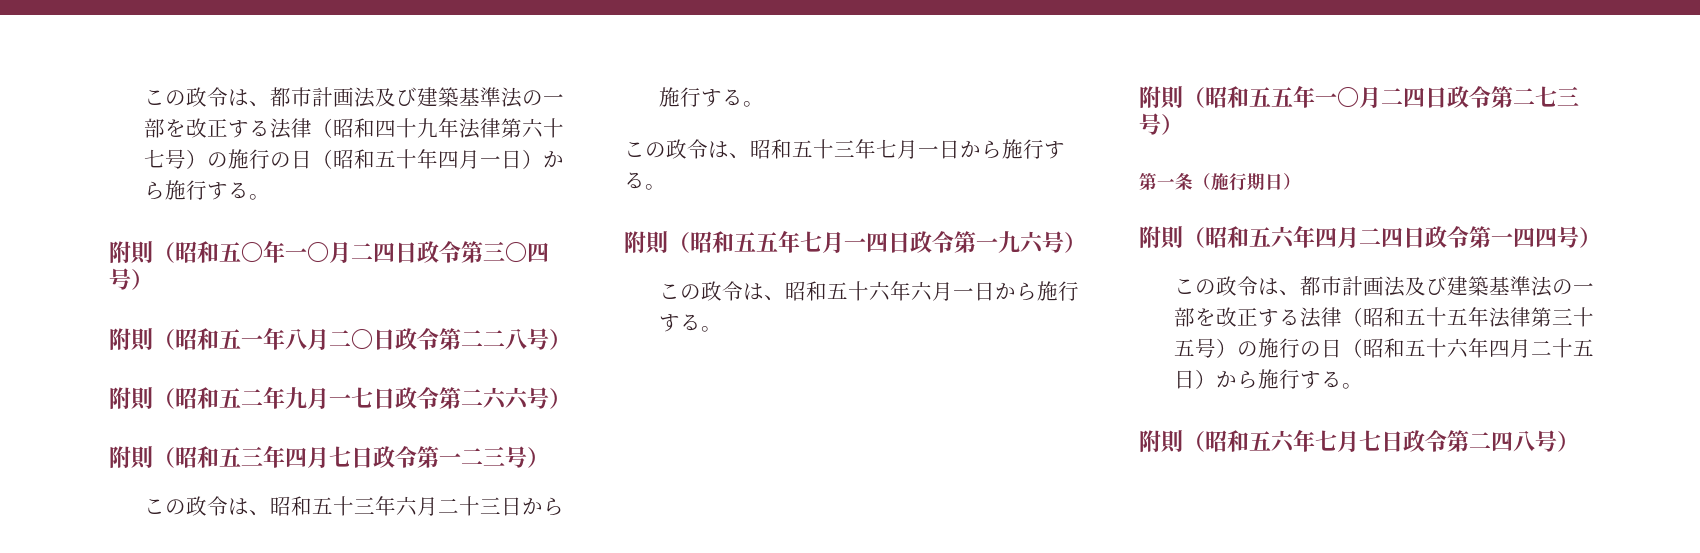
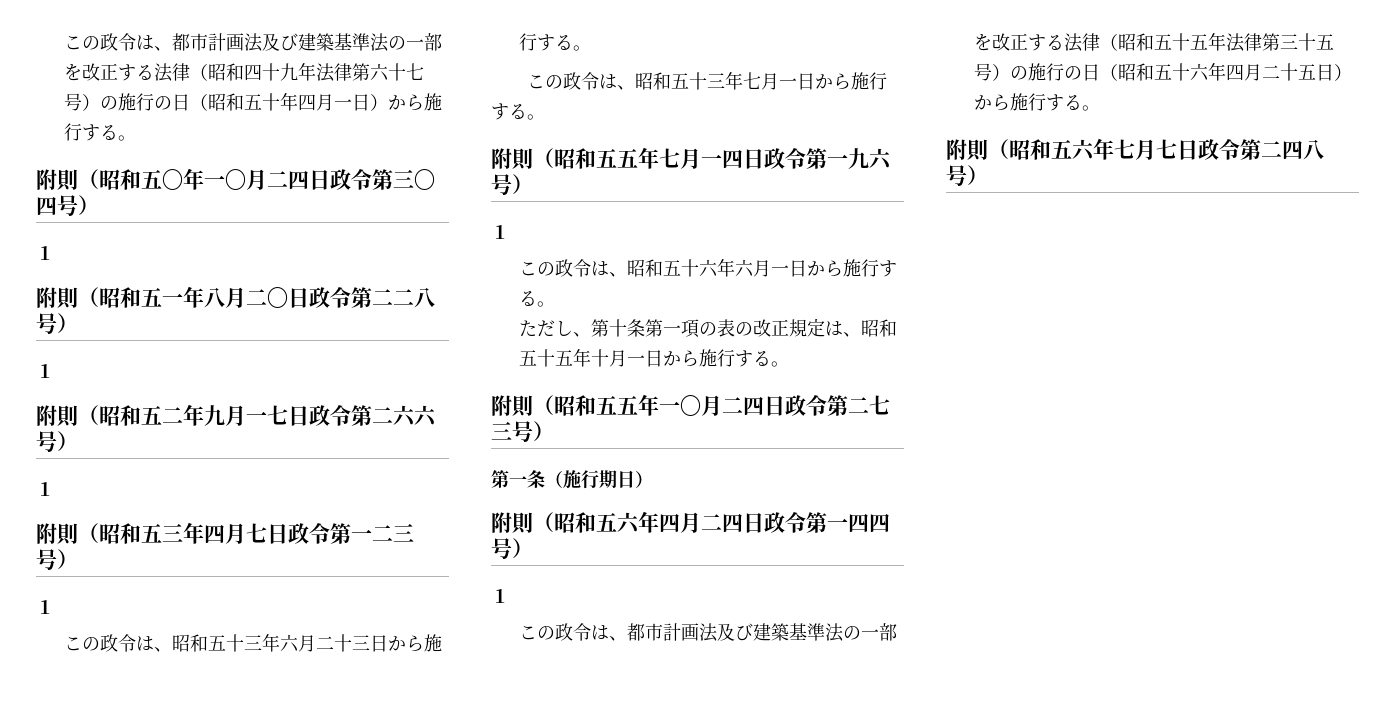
(153, 279) none -> [36,246,54,260] // １
(571, 339) none -> [36,364,54,378] // １
(571, 398) none -> [36,482,54,496] // １
(549, 457) none -> [36,600,54,614] // １
(1086, 242) none -> [491,225,509,239] // １
(723, 329) none -> [518,318,897,338] [518,348,789,367] // ただし、第十条第一項の表の改正規定は、昭和五十五年十月一日から施行する。
(1601, 237) none -> [491,589,509,603] // １

